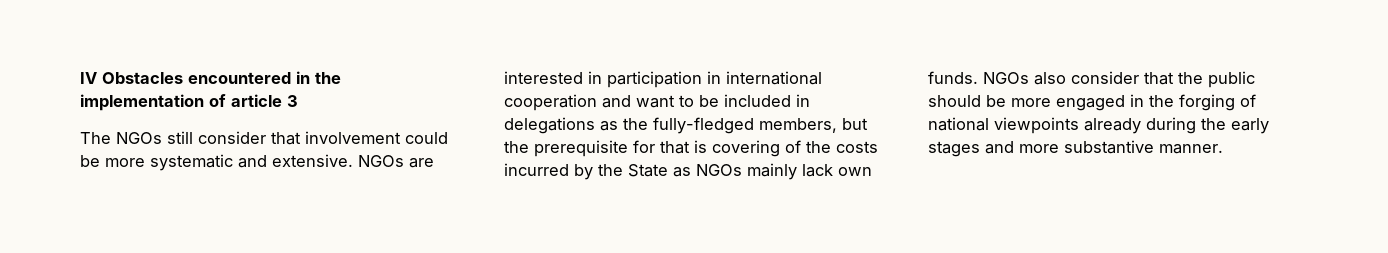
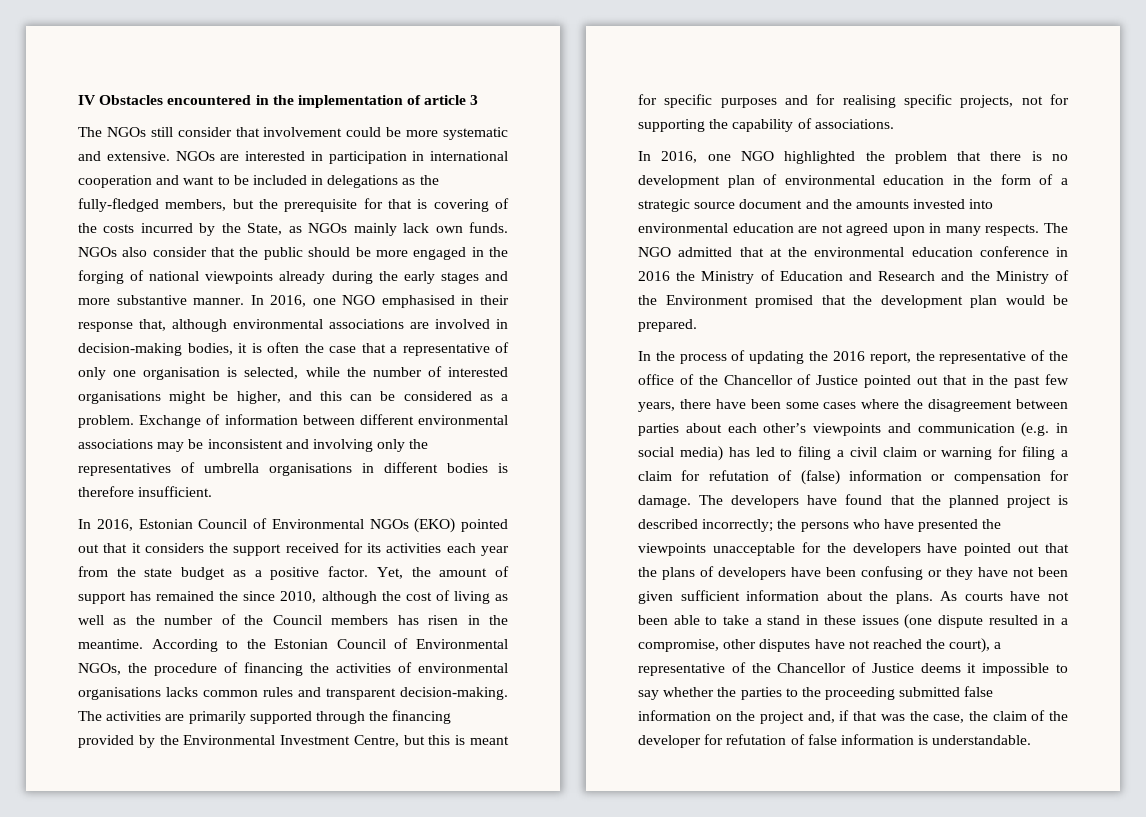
[628,164,668,177] State -> [247,223,283,235] State,
(1223, 149) none -> [250,295,509,308] [78,319,508,332] [78,342,509,356] [78,366,508,380] [78,391,508,404] [78,414,508,428] [78,439,429,452] [78,462,508,476] [78,486,213,497] [78,518,508,533] [78,542,509,556] [78,566,510,580] [78,590,508,604] [78,614,508,625] [78,638,508,652] [78,662,508,676] [78,687,508,700] [78,710,452,724] [78,735,509,748] [638,94,1069,108] [638,118,894,132] [638,151,1068,164] [638,174,1068,188] [638,199,994,212] [638,223,1068,236] [638,246,1068,257] [638,270,1069,284] [638,295,1068,308] [638,319,697,332] [638,350,1068,364] [638,374,1069,388] [638,399,1068,412] [638,422,1068,437] [638,446,1068,461] [638,470,1069,485] [638,494,1068,508] [638,519,1002,532] [638,542,1069,556] [638,566,1068,580] [638,590,1069,604] [638,614,1068,629] [638,638,1002,653] [638,662,1068,676] [638,686,994,700] [638,710,1068,724] [638,734,1032,748] In 2016, one NGO emphasised in their response that, although environmental associations are involved in decision-making bodies, it is often the case that a representative of only one organisation is selected, while the number of interested organisations might be higher, and this can be considered as a problem. Exchange of information between different environmental associations may be inconsistent and involving only the representatives of umbrella organisations in different bodies is therefore insufficient. // In 2016, Estonian Council of Environmental NGOs (EKO) pointed out that it considers the support received for its activities each year from the state budget as a positive factor. Yet, the amount of support has remained the since 2010, although the cost of living as well as the number of the Council members has risen in the meantime. According to the Estonian Council of Environmental NGOs, the procedure of financing the activities of environmental organisations lacks common rules and transparent decision-making. The activities are primarily supported through the financing provided by the Environmental Investment Centre, but this is meant for specific purposes and for realising specific projects, not for supporting the capability of associations. // In 2016, one NGO highlighted the problem that there is no development plan of environmental education in the form of a strategic source document and the amounts invested into environmental education are not agreed upon in many respects. The NGO admitted that at the environmental education conference in 2016 the Ministry of Education and Research and the Ministry of the Environment promised that the development plan would be prepared. // In the process of updating the 2016 report, the representative of the office of the Chancellor of Justice pointed out that in the past few years, there have been some cases where the disagreement between parties about each other’s viewpoints and communication (e.g. in social media) has led to filing a civil claim or warning for filing a claim for refutation of (false) information or compensation for damage. The developers have found that the planned project is described incorrectly; the persons who have presented the viewpoints unacceptable for the developers have pointed out that the plans of developers have been confusing or they have not been given sufficient information about the plans. As courts have not been able to take a stand in these issues (one dispute resulted in a compromise, other disputes have not reached the court), a representative of the Chancellor of Justice deems it impossible to say whether the parties to the proceeding submitted false information on the project and, if that was the case, the claim of the developer for refutation of false information is understandable.

